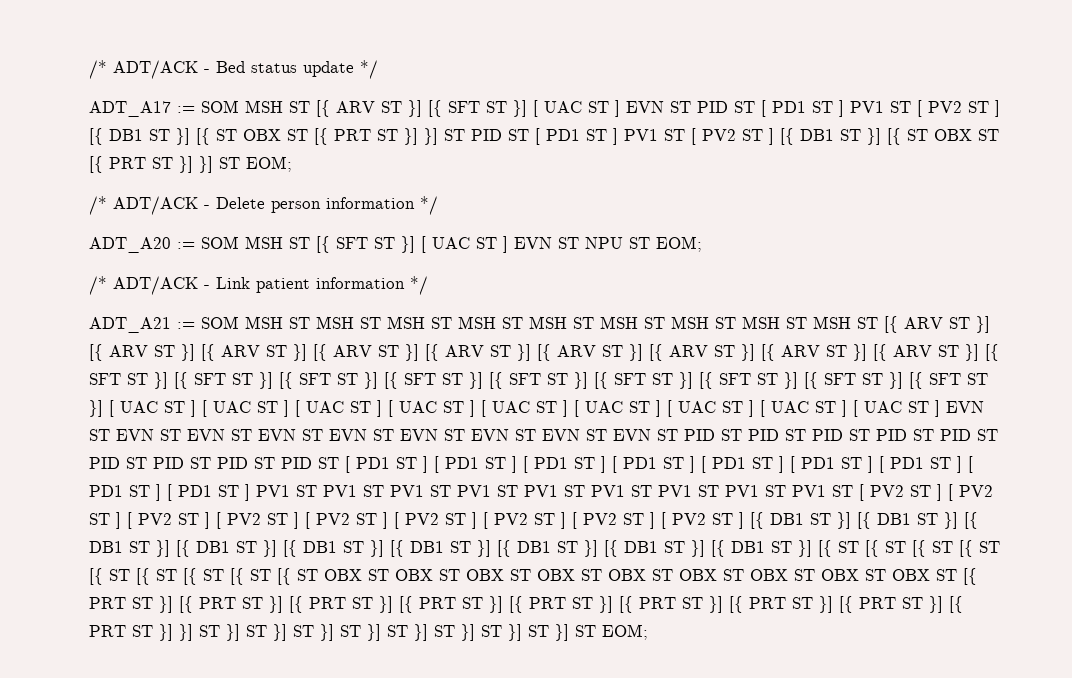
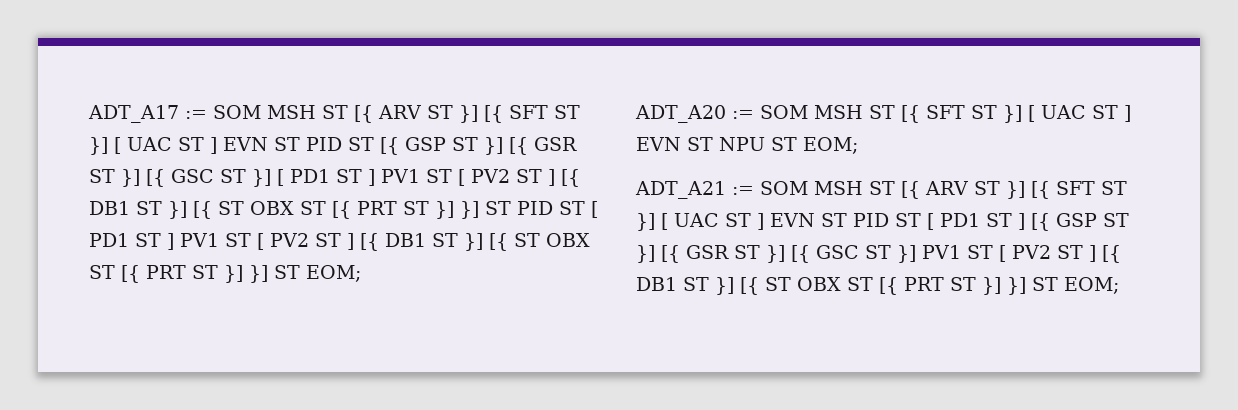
[89,60,378,79] /* ADT/ACK - Bed status update */ // -> (88, 114) none
(755, 107) none -> [380,137,577,155] [89,169,271,187] [{ GSP ST }] [{ GSR ST }] [{ GSC ST }]
[89,196,438,215] // /* ADT/ACK - Delete person information */ -> (361, 273) none
[89,276,428,295] // /* ADT/ACK - Link patient information */ -> (858, 145) none
[316,316,990,333] [89,344,999,361] [89,372,988,389] [89,400,984,417] [89,429,998,441] [89,456,973,473] [89,484,993,501] [89,512,978,529] [89,540,1000,557] [89,568,977,585] [89,596,963,613] [89,624,549,641] MSH ST MSH ST MSH ST MSH ST MSH ST MSH ST MSH ST MSH ST [{ ARV ST }] [{ ARV ST }] [{ ARV ST }] [{ ARV ST }] [{ ARV ST }] [{ ARV ST }] [{ ARV ST }] [{ ARV ST }] [{ ARV ST }] [{ SFT ST }] [{ SFT ST }] [{ SFT ST }] [{ SFT ST }] [{ SFT ST }] [{ SFT ST }] [{ SFT ST }] [{ SFT ST }] [{ SFT ST }] [ UAC ST ] [ UAC ST ] [ UAC ST ] [ UAC ST ] [ UAC ST ] [ UAC ST ] [ UAC ST ] [ UAC ST ] [ UAC ST ] EVN ST EVN ST EVN ST EVN ST EVN ST EVN ST EVN ST EVN ST EVN ST PID ST PID ST PID ST PID ST PID ST PID ST PID ST PID ST PID ST [ PD1 ST ] [ PD1 ST ] [ PD1 ST ] [ PD1 ST ] [ PD1 ST ] [ PD1 ST ] [ PD1 ST ] [ PD1 ST ] [ PD1 ST ] PV1 ST PV1 ST PV1 ST PV1 ST PV1 ST PV1 ST PV1 ST PV1 ST PV1 ST [ PV2 ST ] [ PV2 ST ] [ PV2 ST ] [ PV2 ST ] [ PV2 ST ] [ PV2 ST ] [ PV2 ST ] [ PV2 ST ] [ PV2 ST ] [{ DB1 ST }] [{ DB1 ST }] [{ DB1 ST }] [{ DB1 ST }] [{ DB1 ST }] [{ DB1 ST }] [{ DB1 ST }] [{ DB1 ST }] [{ DB1 ST }] [{ ST [{ ST [{ ST [{ ST [{ ST [{ ST [{ ST [{ ST [{ ST OBX ST OBX ST OBX ST OBX ST OBX ST OBX ST OBX ST OBX ST OBX ST [{ PRT ST }] [{ PRT ST }] [{ PRT ST }] [{ PRT ST }] [{ PRT ST }] [{ PRT ST }] [{ PRT ST }] [{ PRT ST }] [{ PRT ST }] }] ST }] ST }] ST }] ST }] ST }] ST }] ST }] ST -> [901,181,1127,199] [636,213,1129,231] [636,245,1121,263] [636,277,1001,295] [{ ARV ST }] [{ SFT ST }] [ UAC ST ] EVN ST PID ST [ PD1 ST ] [{ GSP ST }] [{ GSR ST }] [{ GSC ST }] PV1 ST [ PV2 ST ] [{ DB1 ST }] [{ ST OBX ST [{ PRT ST }]

